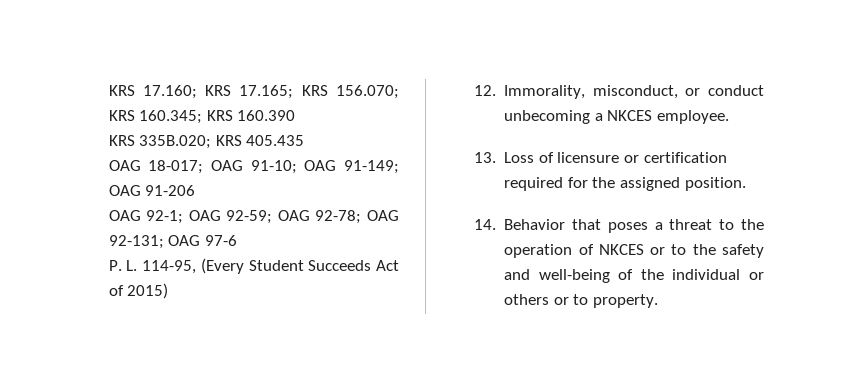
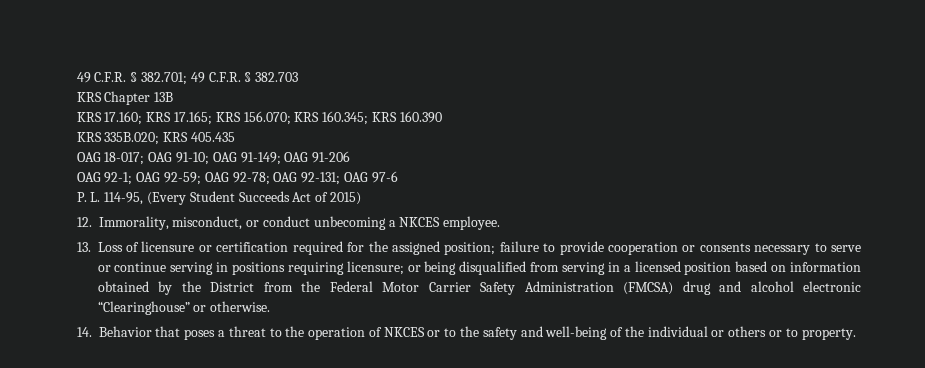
(108, 90) none -> [76,72,299,85] [76,91,174,105] 49 C.F.R. § 382.701; 49 C.F.R. § 382.703 // KRS Chapter 13B //
[684,177,746,191] position. -> [444,241,862,255] [97,261,862,275] [97,281,861,295] [97,301,271,315] position; failure to provide cooperation or consents necessary to serve or continue serving in positions requiring licensure; or being disqualified from serving in a licensed position based on information obtained by the District from the Federal Motor Carrier Safety Administration (FMCSA) drug and alcohol electronic “Clearinghouse” or otherwise.

